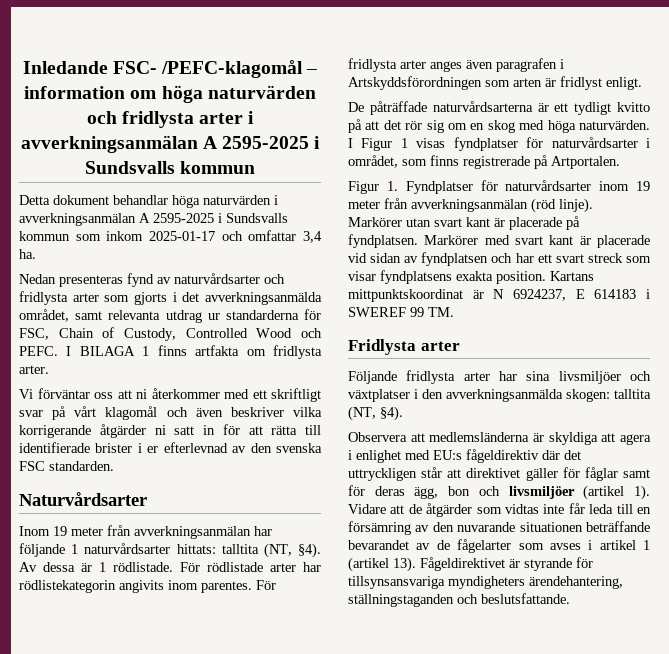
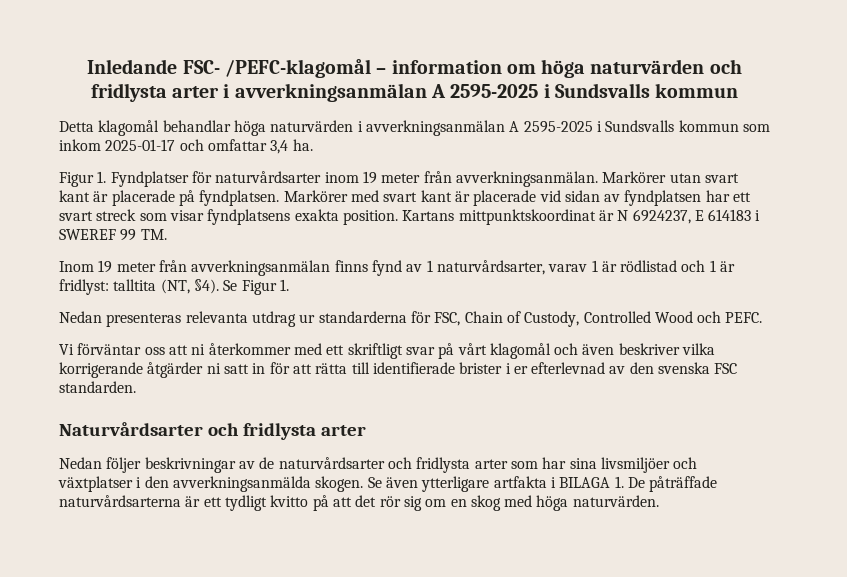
[53,195,109,205] dokument -> [98,120,160,136] klagomål
[19,273,285,287] [19,291,322,305] [19,309,103,322] Nedan presenteras fynd av naturvårdsarter och fridlysta arter som gjorts i det avverkningsanmälda området, samt -> [59,171,739,187] [59,190,752,206] [59,209,761,225] [59,229,167,241] [59,260,736,276] [59,279,289,295] [59,311,182,327] Figur 1. Fyndplatser för naturvårdsarter inom 19 meter från avverkningsanmälan. Markörer utan svart kant är placerade på fyndplatsen. Markörer med svart kant är placerade vid sidan av fyndplatsen har ett svart streck som visar fyndplatsens exakta position. Kartans mittpunktskoordinat är N 6924237, E 614183 i SWEREF 99 TM. // Inom 19 meter från avverkningsanmälan finns fynd av 1 naturvårdsarter, varav 1 är rödlistad och 1 är fridlyst: talltita (NT, §4). Se Figur 1. // Nedan presenteras
[66,345,322,359] [19,365,49,374] I BILAGA 1 finns artfakta om fridlysta arter. -> (763, 317) none
[19,525,272,539] [19,543,321,558] [19,562,321,572] [19,580,276,593] [348,58,564,72] [348,76,642,90] // Inom 19 meter från avverkningsanmälan har följande 1 naturvårdsarter hittats: talltita (NT, §4). Av dessa är 1 rödlistade. För rödlistade arter har rödlistekategorin angivits inom parentes. För fridlysta arter anges även paragrafen i Artskyddsförordningen som arten är fridlyst enligt. // -> [207,423,366,440] [59,457,698,473] [58,476,624,492] och fridlysta arter // Nedan följer beskrivningar av de naturvårdsarter och fridlysta arter som har sina livsmiljöer och växtplatser i den avverkningsanmälda skogen. Se även ytterligare artfakta i BILAGA 1.
[348,137,650,151] [348,155,620,169] [348,180,650,194] [348,198,593,213] [348,216,580,230] [348,234,650,248] [348,252,651,266] [348,270,594,284] [348,289,650,302] [348,307,454,317] [348,339,460,355] [348,370,651,384] [348,389,651,402] [348,406,403,421] [348,432,651,445] [348,449,581,463] [348,467,650,481] [348,485,650,500] [348,503,651,517] [348,521,650,535] [348,539,650,553] [348,557,593,572] [348,576,623,589] [348,593,570,607] I Figur 1 visas fyndplatser för naturvårdsarter i området, som finns registrerade på Artportalen. // Figur 1. Fyndplatser för naturvårdsarter inom 19 meter från avverkningsanmälan (röd linje). Markörer utan svart kant är placerade på fyndplatsen. Markörer med svart kant är placerade vid sidan av fyndplatsen och har ett svart streck som visar fyndplatsens exakta position. Kartans mittpunktskoordinat är N 6924237, E 614183 i SWEREF 99 TM. // Fridlysta arter // Följande fridlysta arter har sina livsmiljöer och växtplatser i den avverkningsanmälda skogen: talltita (NT, §4). // Observera att medlemsländerna är skyldiga att agera i enlighet med EU:s fågeldirektiv där det uttryckligen står att direktivet gäller för fåglar samt för deras ägg, bon och livsmiljöer (artikel 1). Vidare att de åtgärder som vidtas inte får leda till en försämring av den nuvarande situationen beträffande bevarandet av de fågelarter som avses i artikel 1 (artikel 13). Fågeldirektivet är styrande för tillsynsansvariga myndigheters ärendehantering, ställningstaganden och beslutsfattande. -> (659, 501) none

